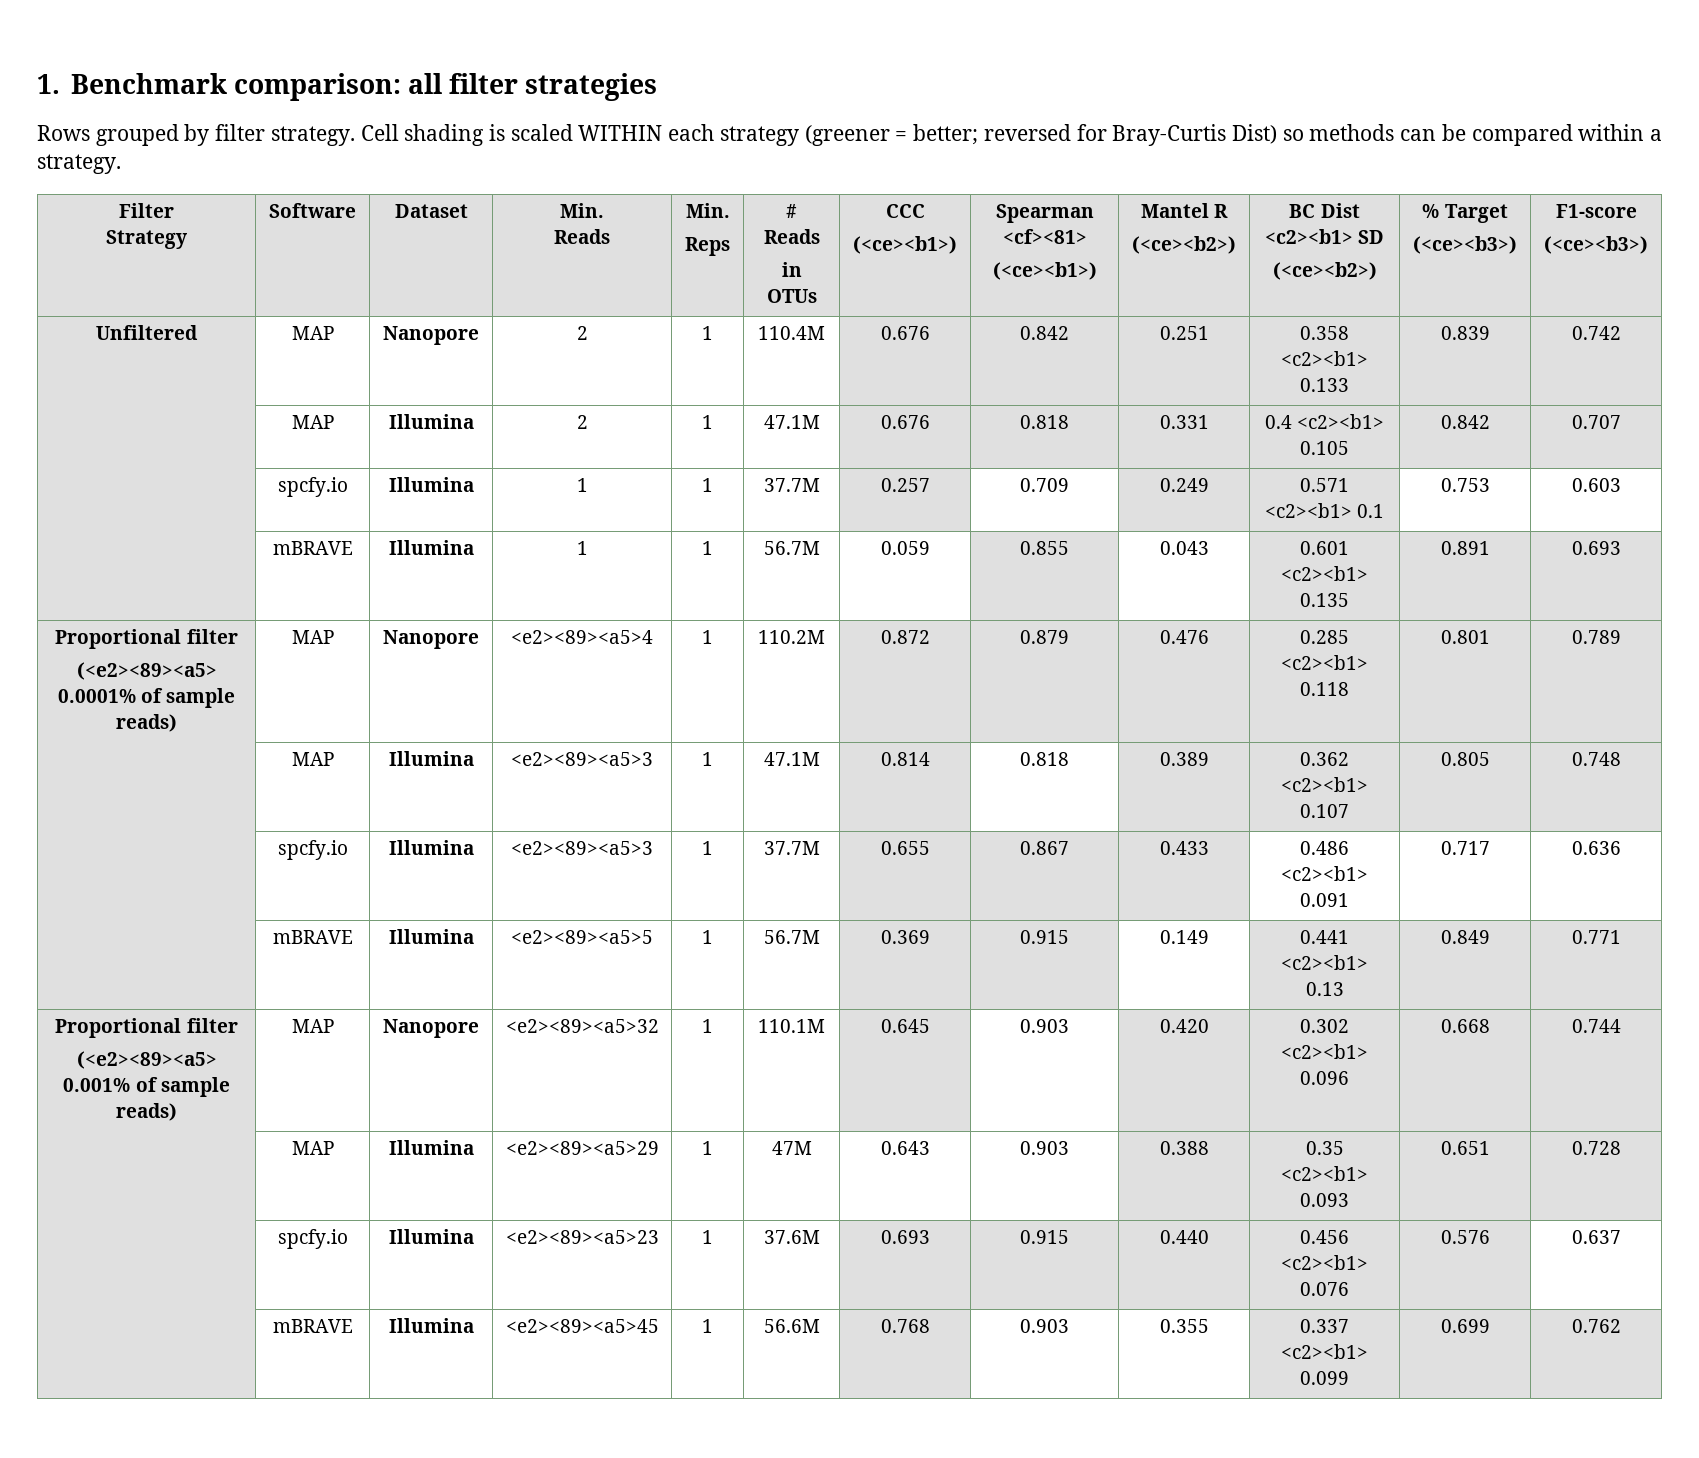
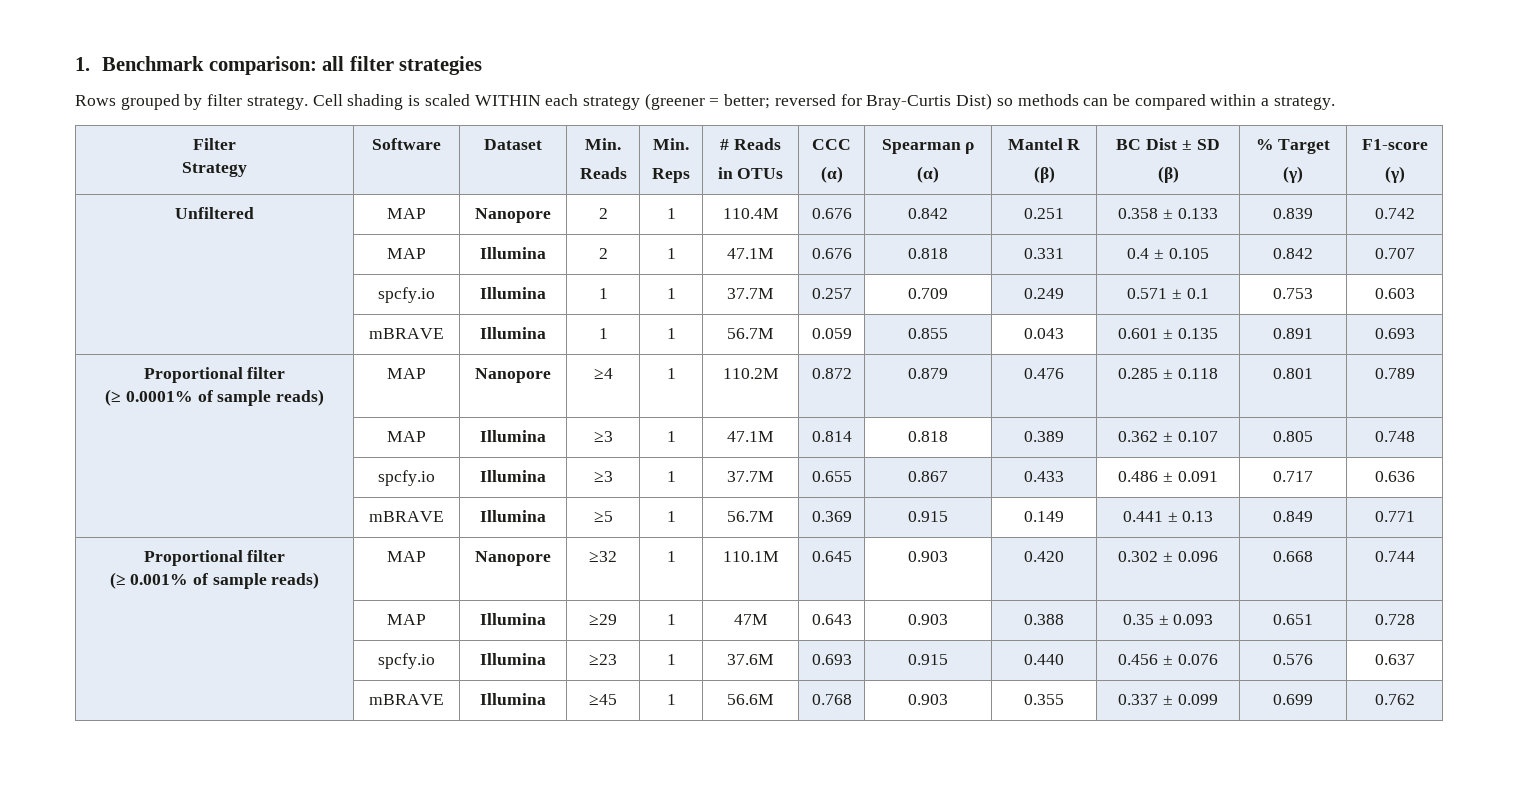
[853,236,957,254] (<ce><b1>) -> [820,166,843,183] (α)
[1002,229,1087,244] [992,262,1097,280] <cf><81> // (<ce><b1>) -> [965,142,975,154] [917,166,939,183] ρ // (α)
[1132,236,1236,254] (<ce><b2>) -> [1033,166,1055,183] (β)
[1264,229,1353,244] <c2><b1> -> [1181,140,1192,150] ±
[1272,262,1377,280] (<ce><b2>) -> [1157,166,1179,183] (β)
[1413,236,1517,254] (<ce><b3>) -> [1283,166,1303,183] (γ)
[1544,236,1648,254] (<ce><b3>) -> [1384,166,1405,183] (γ)
[1281,351,1368,366] <c2><b1> -> [1163,209,1173,219] ±
[1297,414,1385,429] <c2><b1> -> [1154,249,1164,259] ±
[1264,503,1352,518] <c2><b1> -> [1172,289,1182,299] ±
[1281,566,1368,581] <c2><b1> -> [1163,329,1173,339] ±
[76,662,217,680] (<e2><89><a5> -> [105,389,122,406] (≥
[511,630,653,644] <e2><89><a5>4 -> [593,368,613,379] ≥4
[1281,655,1368,670] <c2><b1> -> [1163,369,1173,379] ±
[511,752,653,766] <e2><89><a5>3 -> [593,431,613,442] ≥3
[1281,777,1368,792] <c2><b1> -> [1163,432,1173,442] ±
[511,841,653,855] <e2><89><a5>3 -> [593,471,613,482] ≥3
[1281,866,1368,881] <c2><b1> -> [1163,472,1173,482] ±
[511,930,653,944] <e2><89><a5>5 -> [593,511,613,522] ≥5
[1281,955,1368,970] <c2><b1> -> [1167,512,1178,522] ±
[76,1051,217,1069] (<e2><89><a5> -> [109,572,126,589] (≥
[505,1019,659,1033] <e2><89><a5>32 -> [589,551,617,562] ≥32
[1281,1044,1368,1059] <c2><b1> -> [1163,552,1173,562] ±
[505,1141,659,1155] <e2><89><a5>29 -> [589,614,617,625] ≥29
[1281,1166,1368,1181] <c2><b1> -> [1158,615,1169,625] ±
[505,1230,659,1244] <e2><89><a5>23 -> [589,654,617,665] ≥23
[1281,1255,1368,1270] <c2><b1> -> [1163,655,1173,665] ±
[505,1319,659,1333] <e2><89><a5>45 -> [589,694,617,705] ≥45
[1281,1344,1368,1359] <c2><b1> -> [1163,695,1173,705] ±

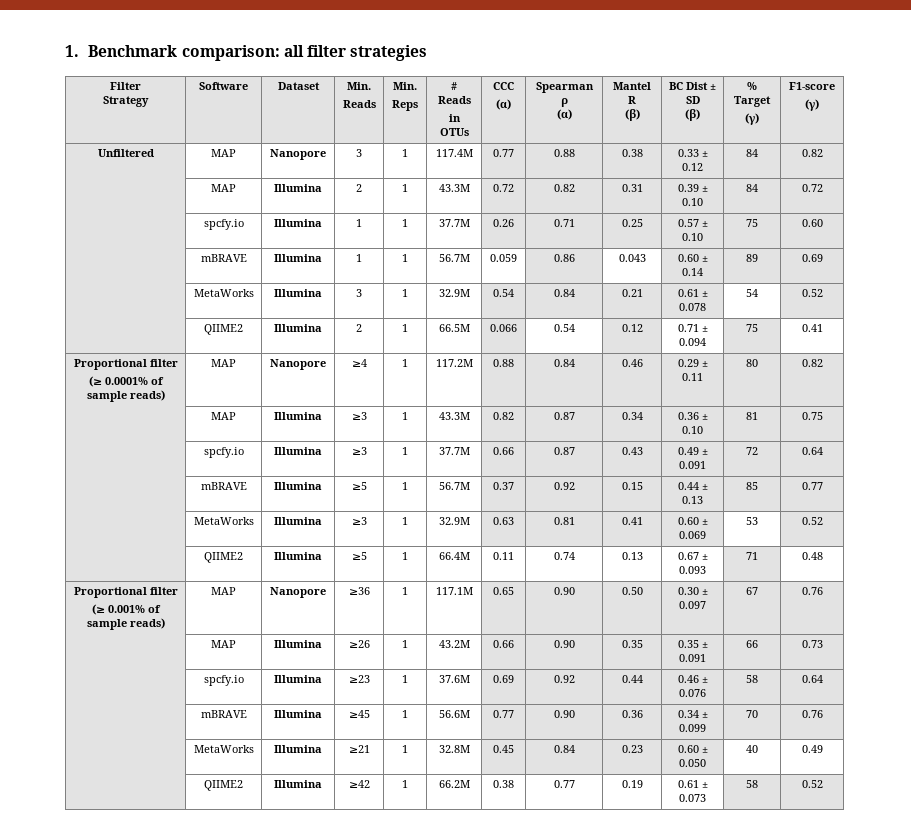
[75,93,1335,110] // Rows grouped by filter strategy. Cell shading is scaled WITHIN each strategy (greener = better; reversed for Bray-Curtis Dist) so methods can be compared within a strategy. -> (428, 53) none
[598,208,608,219] [666,208,676,219] [722,208,779,219] [811,208,852,219] [908,208,948,219] [1024,208,1064,219] [1118,208,1218,219] [1273,208,1313,219] [1374,208,1415,219] [387,248,426,259] [480,247,546,259] [598,248,608,259] [666,248,676,259] [727,248,774,259] [811,248,852,259] [908,248,948,259] [1024,248,1064,259] [1127,248,1209,259] [1273,248,1313,259] [1374,248,1415,259] 2 | 1 | 110.4M | 0.676 | 0.842 | 0.251 | 0.358 ± 0.133 | 0.839 | 0.742 // | MAP | Illumina | 2 | 1 | 47.1M | 0.676 | 0.818 | 0.331 | 0.4 ± 0.105 | 0.842 | 0.707 -> [356,149,362,157] [402,149,408,157] [435,149,473,157] [493,149,514,157] [553,149,575,157] [621,149,643,157] [677,149,708,157] [682,163,703,171] [746,149,758,157] [801,149,823,157] [211,184,236,192] [274,184,322,192] [356,184,362,192] [402,184,408,192] [438,184,470,192] [493,184,514,192] [553,184,575,192] [621,184,643,192] [677,184,708,192] [682,198,703,206] [746,184,758,192] [801,184,823,192] 3 | 1 | 117.4M | 0.77 | 0.88 | 0.38 | 0.33 ± 0.12 | 84 | 0.82 // | MAP | Illumina | 2 | 1 | 43.3M | 0.72 | 0.82 | 0.31 | 0.39 ± 0.10 | 84 | 0.72
[811,288,852,299] [908,288,948,299] [1024,288,1064,299] [1127,288,1209,299] [1273,288,1313,299] [1374,288,1415,299] 0.257 | 0.709 | 0.249 | 0.571 ± 0.1 | 0.753 | 0.603 -> [493,219,514,227] [553,219,575,227] [621,219,643,227] [677,219,708,227] [682,233,703,241] [746,219,758,227] [801,219,823,227] 0.26 | 0.71 | 0.25 | 0.57 ± 0.10 | 75 | 0.60
[908,328,948,339] 0.855 -> [553,254,575,262] 0.86
[1118,328,1218,339] [1273,328,1313,339] [1374,328,1415,339] 0.601 ± 0.135 | 0.891 | 0.693 -> [677,254,708,262] [682,268,703,276] [746,254,758,262] [801,254,823,262] [193,289,254,297] [274,289,322,297] [356,289,362,297] [402,289,408,297] [438,289,470,297] [493,289,514,297] [553,289,575,297] [621,289,643,297] [677,289,708,297] [679,303,706,311] [746,289,758,297] [801,289,823,297] [204,324,243,335] [274,324,322,332] [356,324,362,332] [402,324,408,332] [438,324,470,332] [490,324,517,332] [553,324,575,332] [621,324,643,332] [677,324,708,332] [679,338,706,346] [746,324,758,332] [801,324,823,332] 0.60 ± 0.14 | 89 | 0.69 // | MetaWorks | Illumina | 3 | 1 | 32.9M | 0.54 | 0.84 | 0.21 | 0.61 ± 0.078 | 54 | 0.52 // | QIIME2 | Illumina | 2 | 1 | 66.5M | 0.066 | 0.54 | 0.12 | 0.71 ± 0.094 | 75 | 0.41
[722,368,779,379] [811,368,852,379] [908,368,948,379] [1024,368,1064,379] [1118,368,1218,379] [1273,368,1313,379] [1374,368,1415,379] [387,431,426,442] [480,430,546,442] [593,431,613,442] [666,431,676,442] [727,431,774,442] [811,431,852,442] [908,431,948,442] [1024,431,1064,442] [1118,431,1218,442] [1273,431,1313,442] [1374,431,1415,442] 110.2M | 0.872 | 0.879 | 0.476 | 0.285 ± 0.118 | 0.801 | 0.789 // | MAP | Illumina | ≥3 | 1 | 47.1M | 0.814 | 0.818 | 0.389 | 0.362 ± 0.107 | 0.805 | 0.748 -> [435,359,473,367] [493,359,514,367] [553,359,575,367] [621,359,643,367] [677,359,708,367] [682,373,703,381] [746,359,758,367] [801,359,823,367] [211,412,236,420] [274,412,322,420] [351,412,367,420] [402,412,408,420] [438,412,470,420] [493,412,514,420] [553,412,575,420] [621,412,643,420] [677,412,708,420] [682,426,703,434] [746,412,758,420] [801,412,823,420] 117.2M | 0.88 | 0.84 | 0.46 | 0.29 ± 0.11 | 80 | 0.82 // | MAP | Illumina | ≥3 | 1 | 43.3M | 0.82 | 0.87 | 0.34 | 0.36 ± 0.10 | 81 | 0.75
[811,471,852,482] [908,471,948,482] [1024,471,1064,482] [1118,471,1218,482] [1273,471,1313,482] [1374,471,1415,482] 0.655 | 0.867 | 0.433 | 0.486 ± 0.091 | 0.717 | 0.636 -> [493,447,514,455] [553,447,575,455] [621,447,643,455] [677,447,708,455] [679,461,706,469] [746,447,758,455] [801,447,823,455] 0.66 | 0.87 | 0.43 | 0.49 ± 0.091 | 72 | 0.64
[811,511,852,522] [908,511,948,522] [1024,511,1064,522] [1122,511,1214,522] [1273,511,1313,522] [1374,511,1415,522] 0.369 | 0.915 | 0.149 | 0.441 ± 0.13 | 0.849 | 0.771 -> [493,482,514,490] [553,482,575,490] [621,482,643,490] [677,482,708,490] [682,496,703,504] [746,482,758,490] [801,482,823,490] [193,517,254,525] [274,517,322,525] [351,517,367,525] [402,517,408,525] [438,517,470,525] [493,517,514,525] [553,517,575,525] [621,517,643,525] [677,517,708,525] [679,531,706,539] [746,517,758,525] [801,517,823,525] [204,552,243,563] [274,552,322,560] [351,552,367,560] [402,552,408,560] [438,552,470,560] [493,552,514,560] [553,552,575,560] [621,552,643,560] [677,552,708,560] [679,566,706,574] [746,552,758,560] [801,552,823,560] 0.37 | 0.92 | 0.15 | 0.44 ± 0.13 | 85 | 0.77 // | MetaWorks | Illumina | ≥3 | 1 | 32.9M | 0.63 | 0.81 | 0.41 | 0.60 ± 0.069 | 53 | 0.52 // | QIIME2 | Illumina | ≥5 | 1 | 66.4M | 0.11 | 0.74 | 0.13 | 0.67 ± 0.093 | 71 | 0.48
[589,551,617,562] [666,551,676,562] [722,551,779,562] [811,551,852,562] [908,551,948,562] [1024,551,1064,562] [1118,551,1218,562] [1273,551,1313,562] [1374,551,1415,562] [387,614,426,625] [480,613,546,625] [589,614,617,625] [666,614,676,625] [733,614,768,625] [811,614,852,625] [908,614,948,625] [1024,614,1064,625] ≥32 | 1 | 110.1M | 0.645 | 0.903 | 0.420 | 0.302 ± 0.096 | 0.668 | 0.744 // | MAP | Illumina | ≥29 | 1 | 47M | 0.643 | 0.903 | 0.388 -> [348,587,370,595] [402,587,408,595] [435,587,473,595] [493,587,514,595] [553,587,575,595] [621,587,643,595] [677,587,708,595] [679,601,706,609] [746,587,758,595] [801,587,823,595] [211,640,236,648] [274,640,322,648] [348,640,370,648] [402,640,408,648] [438,640,470,648] [493,640,514,648] [553,640,575,648] [621,640,643,648] ≥36 | 1 | 117.1M | 0.65 | 0.90 | 0.50 | 0.30 ± 0.097 | 67 | 0.76 // | MAP | Illumina | ≥26 | 1 | 43.2M | 0.66 | 0.90 | 0.35
[1173,614,1214,625] [1273,614,1313,625] [1374,614,1415,625] 0.093 | 0.651 | 0.728 -> [679,654,706,662] [746,640,758,648] [801,640,823,648] 0.091 | 66 | 0.73
[811,654,852,665] [908,654,948,665] [1024,654,1064,665] [1118,654,1159,665] 0.693 | 0.915 | 0.440 | 0.456 -> [493,675,514,683] [553,675,575,683] [621,675,643,683] [677,675,699,683] 0.69 | 0.92 | 0.44 | 0.46
[1273,654,1313,665] [1374,654,1415,665] 0.576 | 0.637 -> [746,675,758,683] [801,675,823,683] 58 | 0.64
[811,694,852,705] [908,694,948,705] [1024,694,1064,705] [1118,694,1218,705] [1273,694,1313,705] [1374,694,1415,705] 0.768 | 0.903 | 0.355 | 0.337 ± 0.099 | 0.699 | 0.762 -> [493,710,514,718] [553,710,575,718] [621,710,643,718] [677,710,708,718] [679,724,706,732] [746,710,758,718] [801,710,823,718] [193,745,254,753] [274,745,322,753] [348,745,370,753] [402,745,408,753] [438,745,470,753] [493,745,514,753] [553,745,575,753] [621,745,643,753] [677,745,708,753] [679,759,706,767] [746,745,758,753] [801,745,823,753] [204,780,243,791] [274,780,322,788] [348,780,370,788] [402,780,408,788] [438,780,470,788] [493,780,514,788] [553,780,575,788] [621,780,643,788] [677,780,708,788] [679,794,706,802] [746,780,758,788] [801,780,823,788] 0.77 | 0.90 | 0.36 | 0.34 ± 0.099 | 70 | 0.76 // | MetaWorks | Illumina | ≥21 | 1 | 32.8M | 0.45 | 0.84 | 0.23 | 0.60 ± 0.050 | 40 | 0.49 // | QIIME2 | Illumina | ≥42 | 1 | 66.2M | 0.38 | 0.77 | 0.19 | 0.61 ± 0.073 | 58 | 0.52

